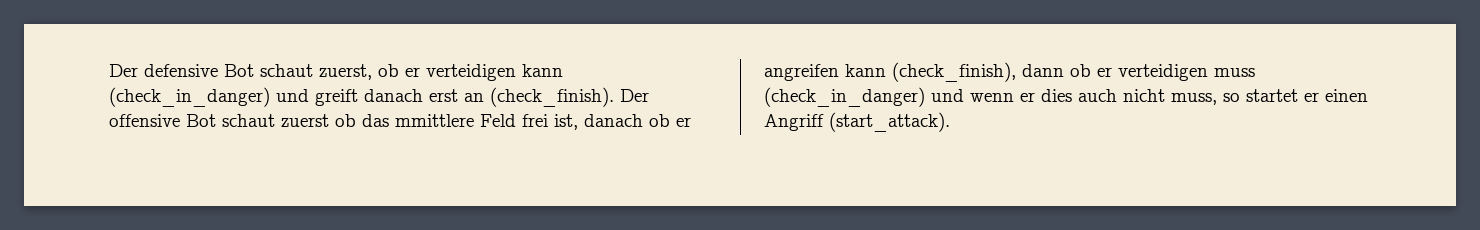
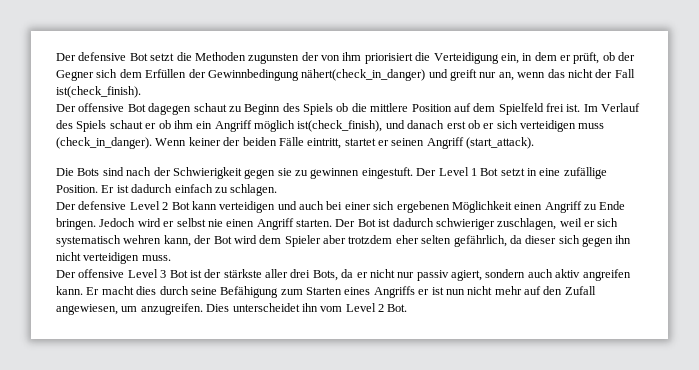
[260,64,563,81] [109,87,649,107] [109,114,691,130] [764,62,1255,82] [764,87,1368,107] [764,112,950,132] schaut zuerst, ob er verteidigen kann (check_in_danger) und greift danach erst an (check_finish). Der offensive Bot schaut zuerst ob das mmittlere Feld frei ist, danach ob er angreifen kann (check_finish), dann ob er verteidigen muss (check_in_danger) und wenn er dies auch nicht muss, so startet er einen Angriff (start_attack). -> [150,52,636,64] [56,69,635,81] [56,86,141,98] [56,103,641,115] [56,120,605,132] [56,137,535,149] [56,167,607,179] [56,184,278,196] [56,201,626,213] [56,218,619,230] [56,235,632,247] [56,252,171,264] [56,269,631,281] [56,286,596,298] [56,303,408,315] setzt die Methoden zugunsten der von ihm priorisiert die Verteidigung ein, in dem er prüft, ob der Gegner sich dem Erfüllen der Gewinnbedingung nähert(check_in_danger) und greift nur an, wenn das nicht der Fall ist(check_finish). // Der offensive Bot dagegen schaut zu Beginn des Spiels ob die mittlere Position auf dem Spielfeld frei ist. Im Verlauf des Spiels schaut er ob ihm ein Angriff möglich ist(check_finish), und danach erst ob er sich verteidigen muss (check_in_danger). Wenn keiner der beiden Fälle eintritt, startet er seinen Angriff (start_attack). // Die Bots sind nach der Schwierigkeit gegen sie zu gewinnen eingestuft. Der Level 1 Bot setzt in eine zufällige Position. Er ist dadurch einfach zu schlagen. // Der defensive Level 2 Bot kann verteidigen und auch bei einer sich ergebenen Möglichkeit einen Angriff zu Ende bringen. Jedoch wird er selbst nie einen Angriff starten. Der Bot ist dadurch schwieriger zuschlagen, weil er sich systematisch wehren kann, der Bot wird dem Spieler aber trotzdem eher selten gefährlich, da dieser sich gegen ihn nicht verteidigen muss. // Der offensive Level 3 Bot ist der stärkste aller drei Bots, da er nicht nur passiv agiert, sondern auch aktiv angreifen kann. Er macht dies durch seine Befähigung zum Starten eines Angriffs er ist nun nicht mehr auf den Zufall angewiesen, um anzugreifen. Dies unterscheidet ihn vom Level 2 Bot.

